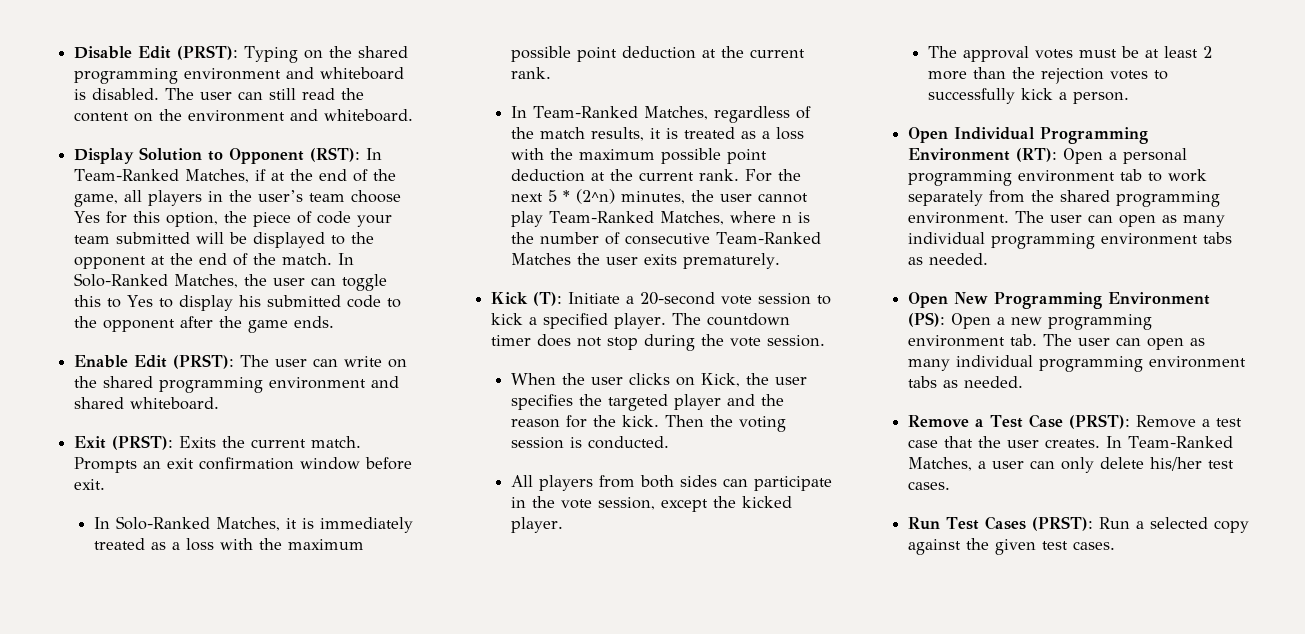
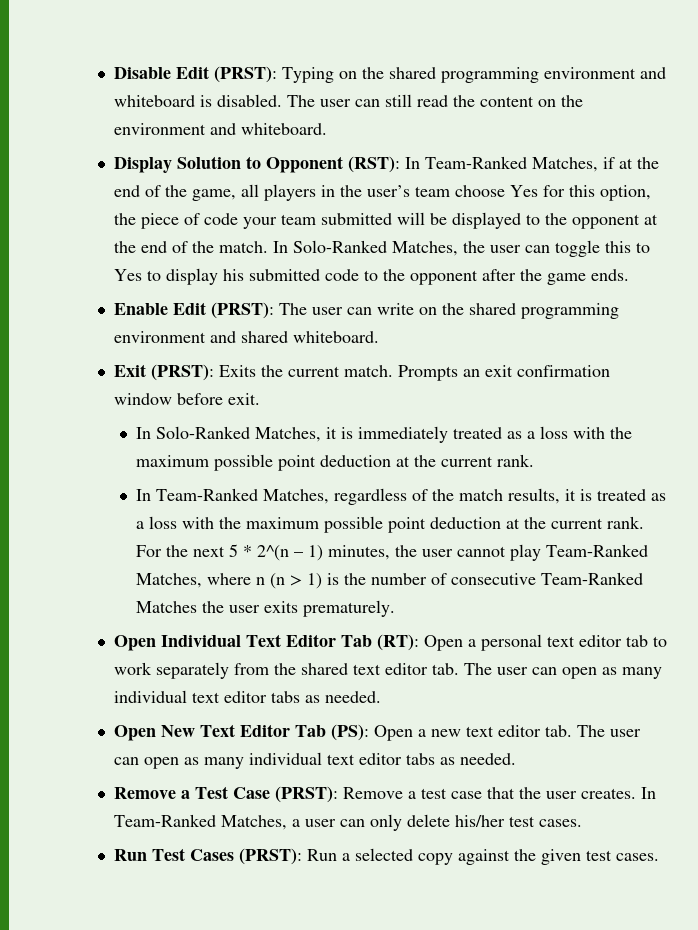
[576,189,616,204] (2^n) -> [256,545,323,561] 2^(n – 1)
(793, 219) none -> [269,573,322,589] (n > 1)
[490,292,831,306] [490,313,790,329] [490,334,825,351] [511,373,808,387] [511,394,785,411] [511,415,787,432] [511,436,670,449] [511,475,833,491] [511,496,793,512] [511,517,564,533] [928,46,1213,62] [928,67,1169,84] [928,88,1130,104] // Kick (T): Initiate a 20-second vote session to kick a specified player. The countdown timer does not stop during the vote session. // When the user clicks on Kick, the user specifies the targeted player and the reason for the kick. Then the voting session is conducted. // All players from both sides can participate in the vote session, except the kicked player. // The approval votes must be at least 2 more than the rejection votes to successfully kick a person. -> (395, 608) none
[1039,127,1148,144] [907,148,1010,161] Programming Environment -> [246,634,373,647] Text Editor Tab
[907,170,1115,186] programming environment -> [547,635,623,647] text editor
[1115,191,1220,207] [907,211,1225,227] [907,232,1232,249] [907,253,988,265] [907,292,1210,309] [907,312,1152,330] [907,334,1205,350] [907,355,1246,372] programming environment. The user can open as many individual programming environment tabs as needed. // Open New Programming Environment (PS): Open a new programming environment tab. The user can open as many individual programming environment -> [353,663,663,679] [114,690,382,703] [114,724,642,741] [114,752,403,769] text editor tab. The user can open as many individual text editor tabs as needed. // Open New Text Editor Tab (PS): Open a new text editor tab. The user can open as many individual text editor

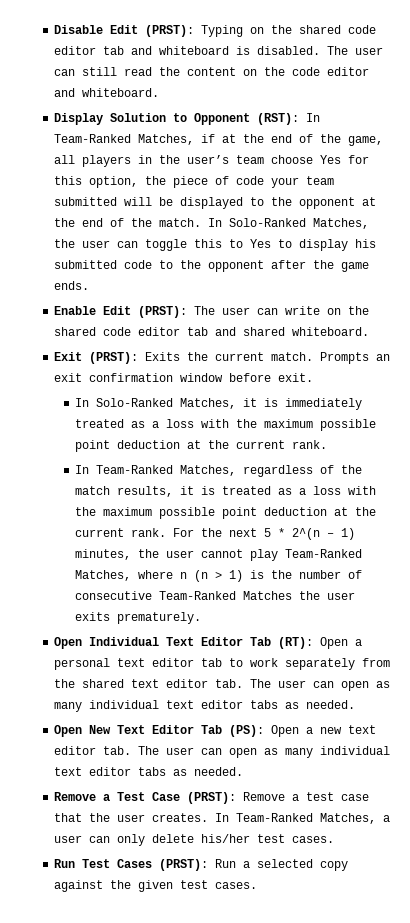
[441,67,637,83] programming environment -> [347,25,376,34] [53,46,124,55] code editor tab
[114,123,207,135] environment -> [291,67,369,76] code editor
[521,303,620,319] [114,331,207,343] programming environment -> [102,327,208,336] code editor tab

